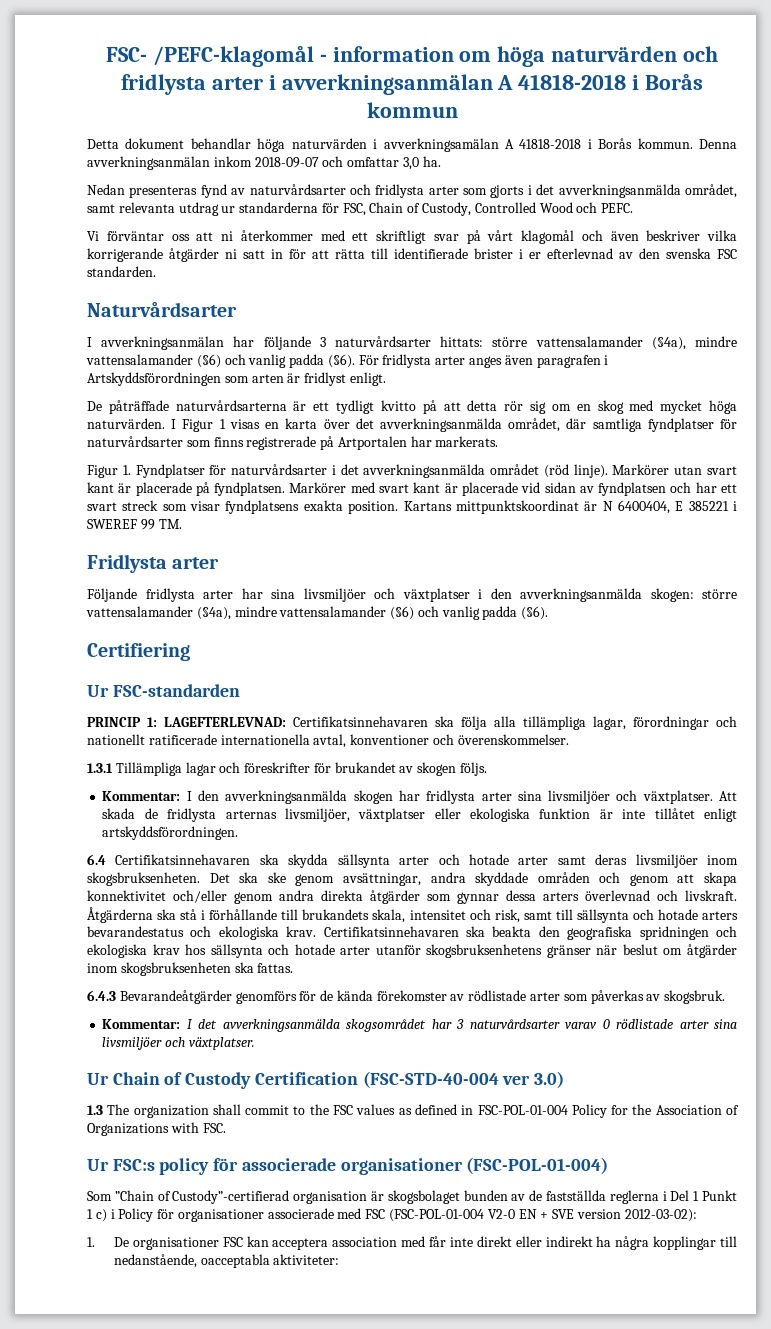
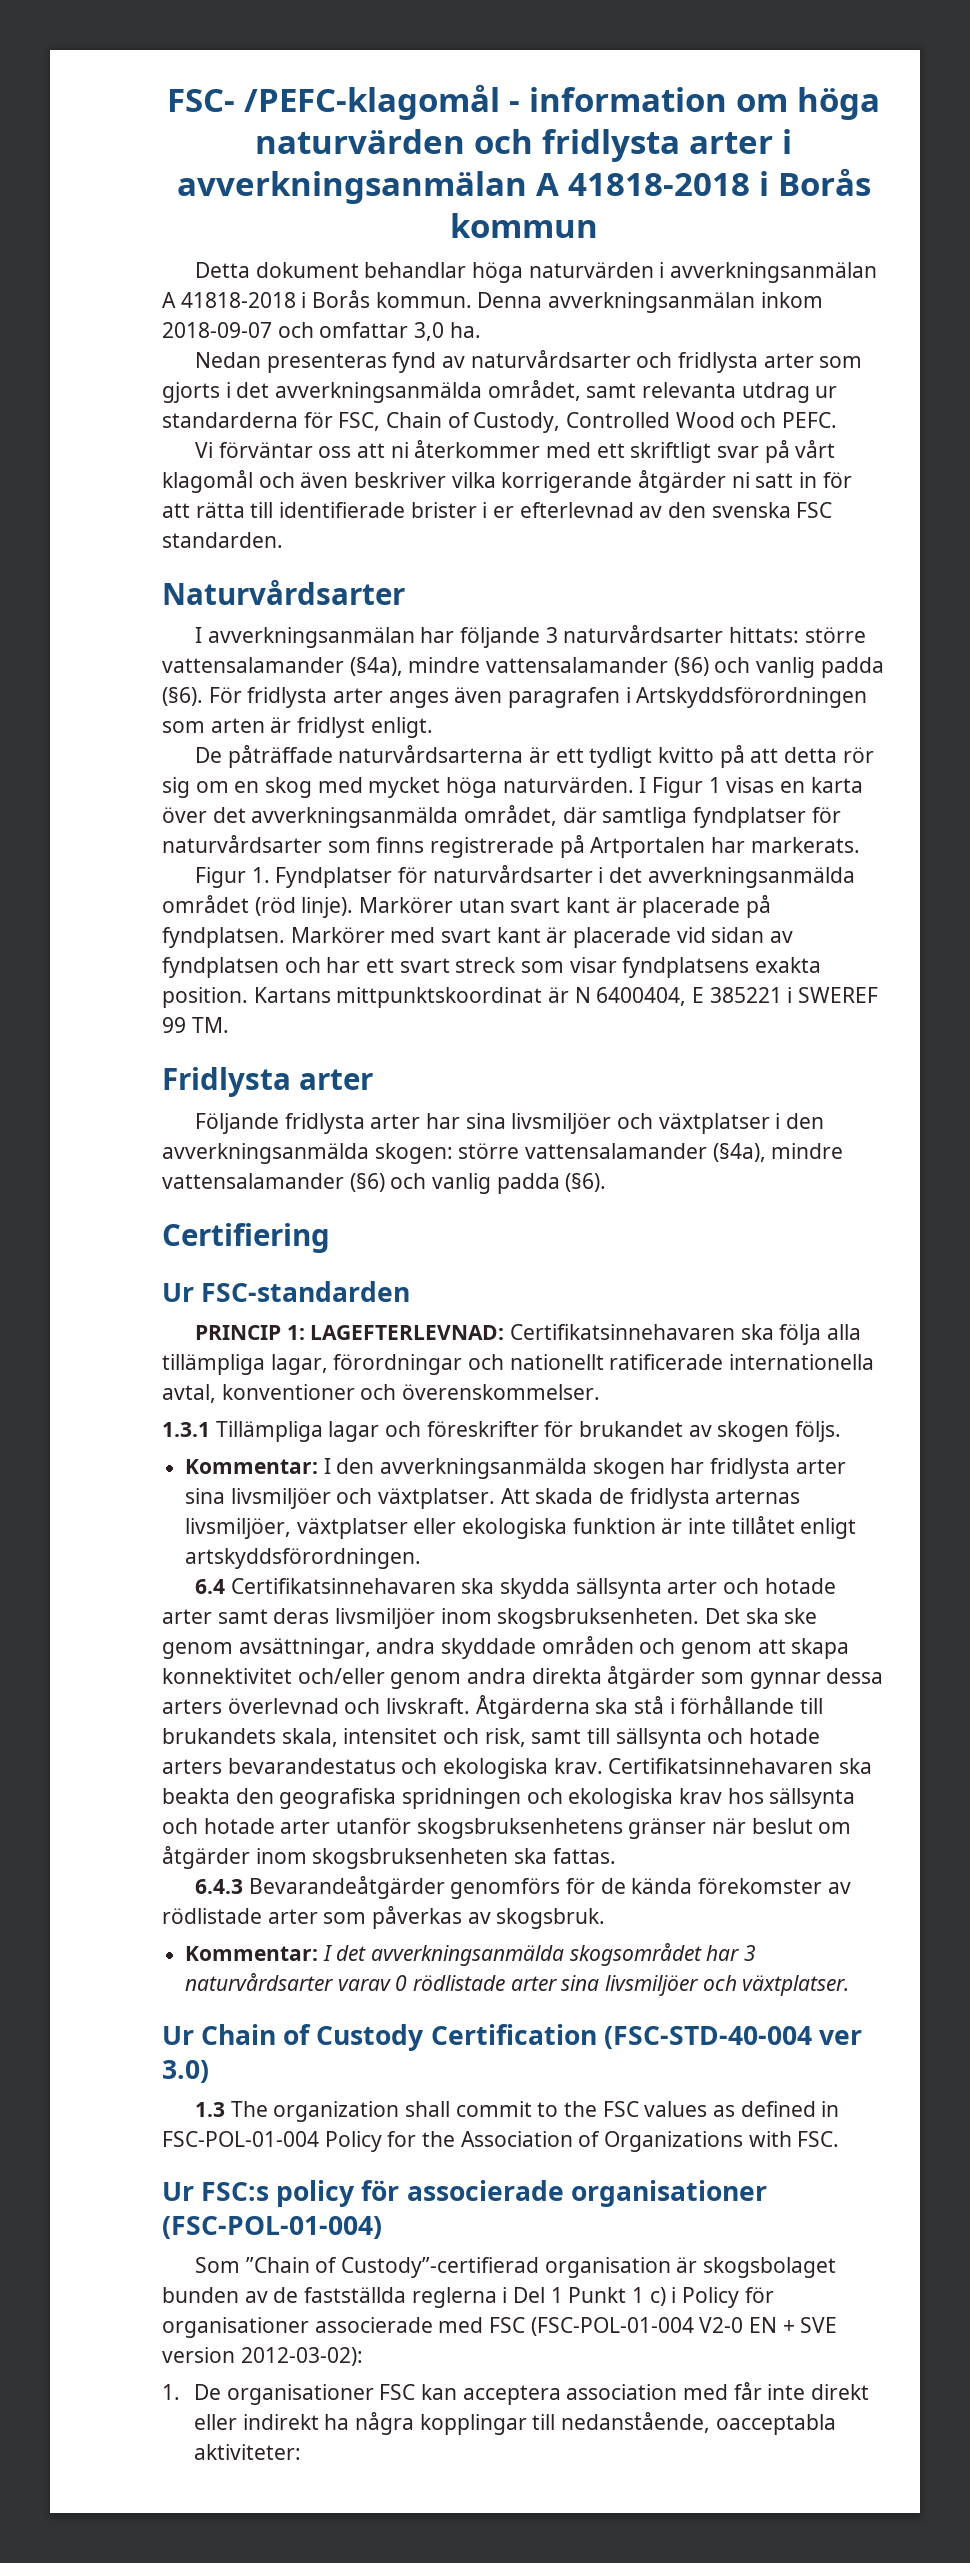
[383,138,499,152] avverkningsamälan -> [670,262,878,283] avverkningsanmälan

